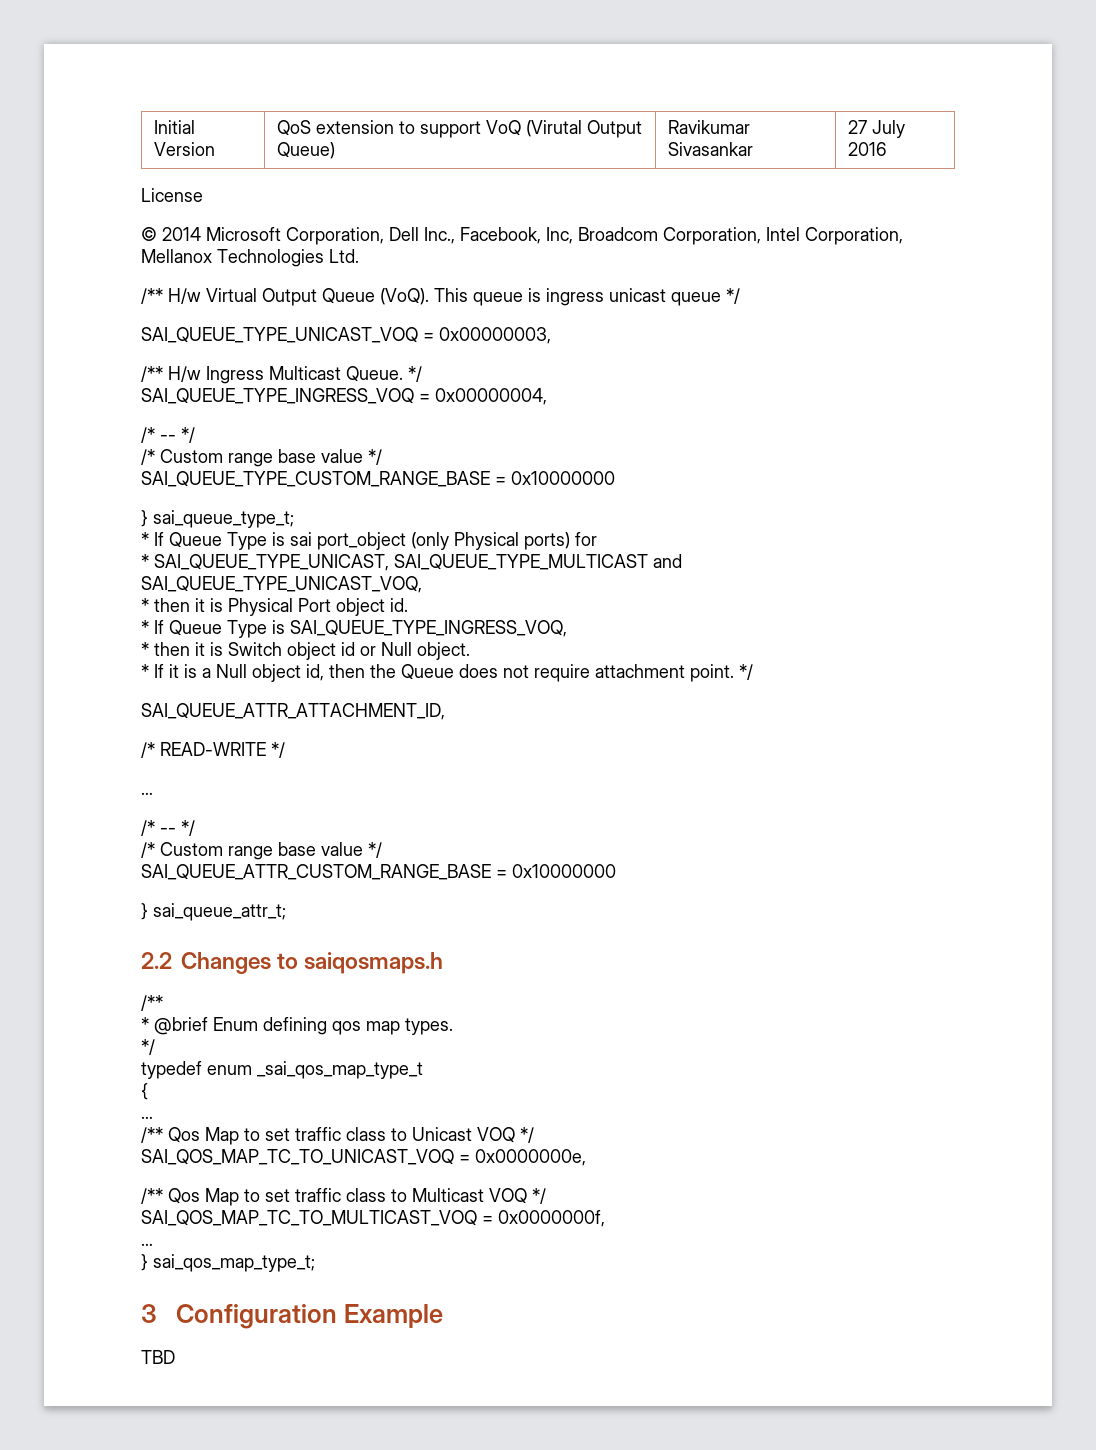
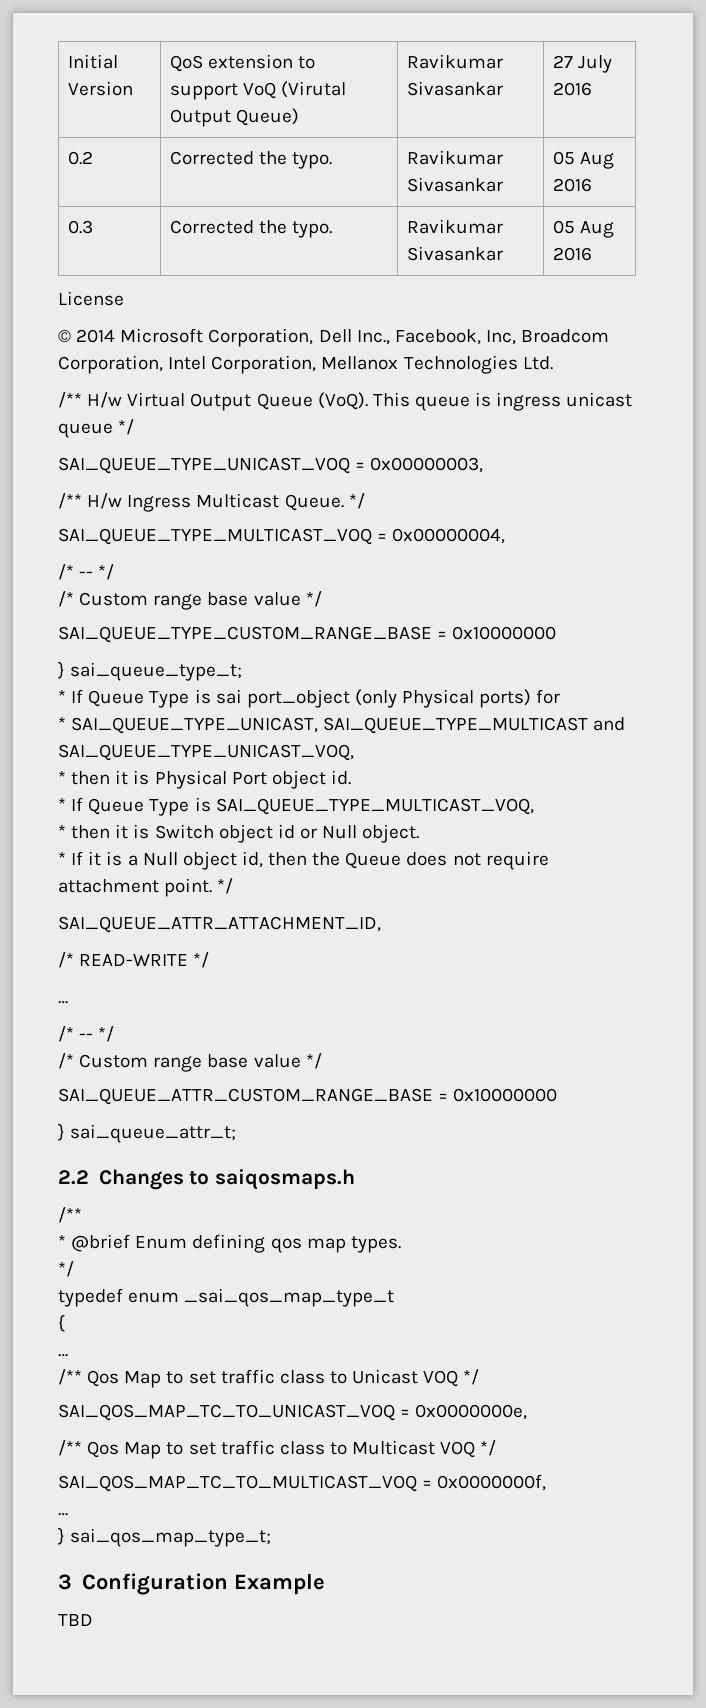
(887, 149) none -> [67,151,93,165] [169,151,333,169] [406,150,503,165] [406,177,503,192] [552,151,615,169] [552,178,592,192] [67,220,93,234] [169,220,333,238] [406,219,503,234] [406,246,503,261] [552,220,615,238] [552,247,592,261] // 0.2 | Corrected the typo. | Ravikumar Sivasankar | 05 Aug 2016 // 0.3 | Corrected the typo. | Ravikumar Sivasankar | 05 Aug 2016
[141,388,414,404] SAI_QUEUE_TYPE_INGRESS_VOQ -> [58,528,372,545] SAI_QUEUE_TYPE_MULTICAST_VOQ
[290,620,567,637] SAI_QUEUE_TYPE_INGRESS_VOQ, -> [215,798,534,815] SAI_QUEUE_TYPE_MULTICAST_VOQ,

